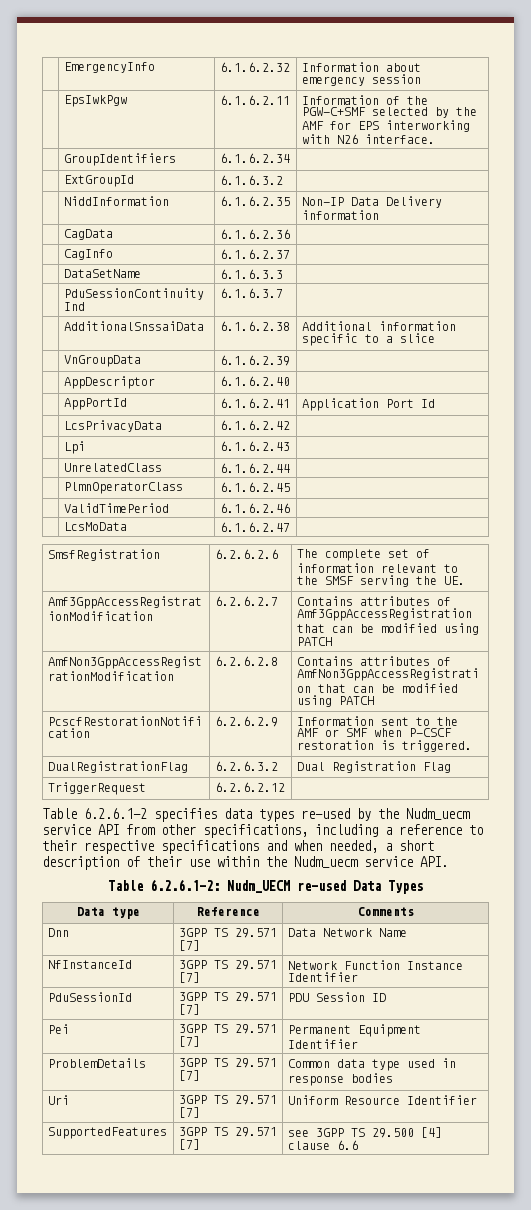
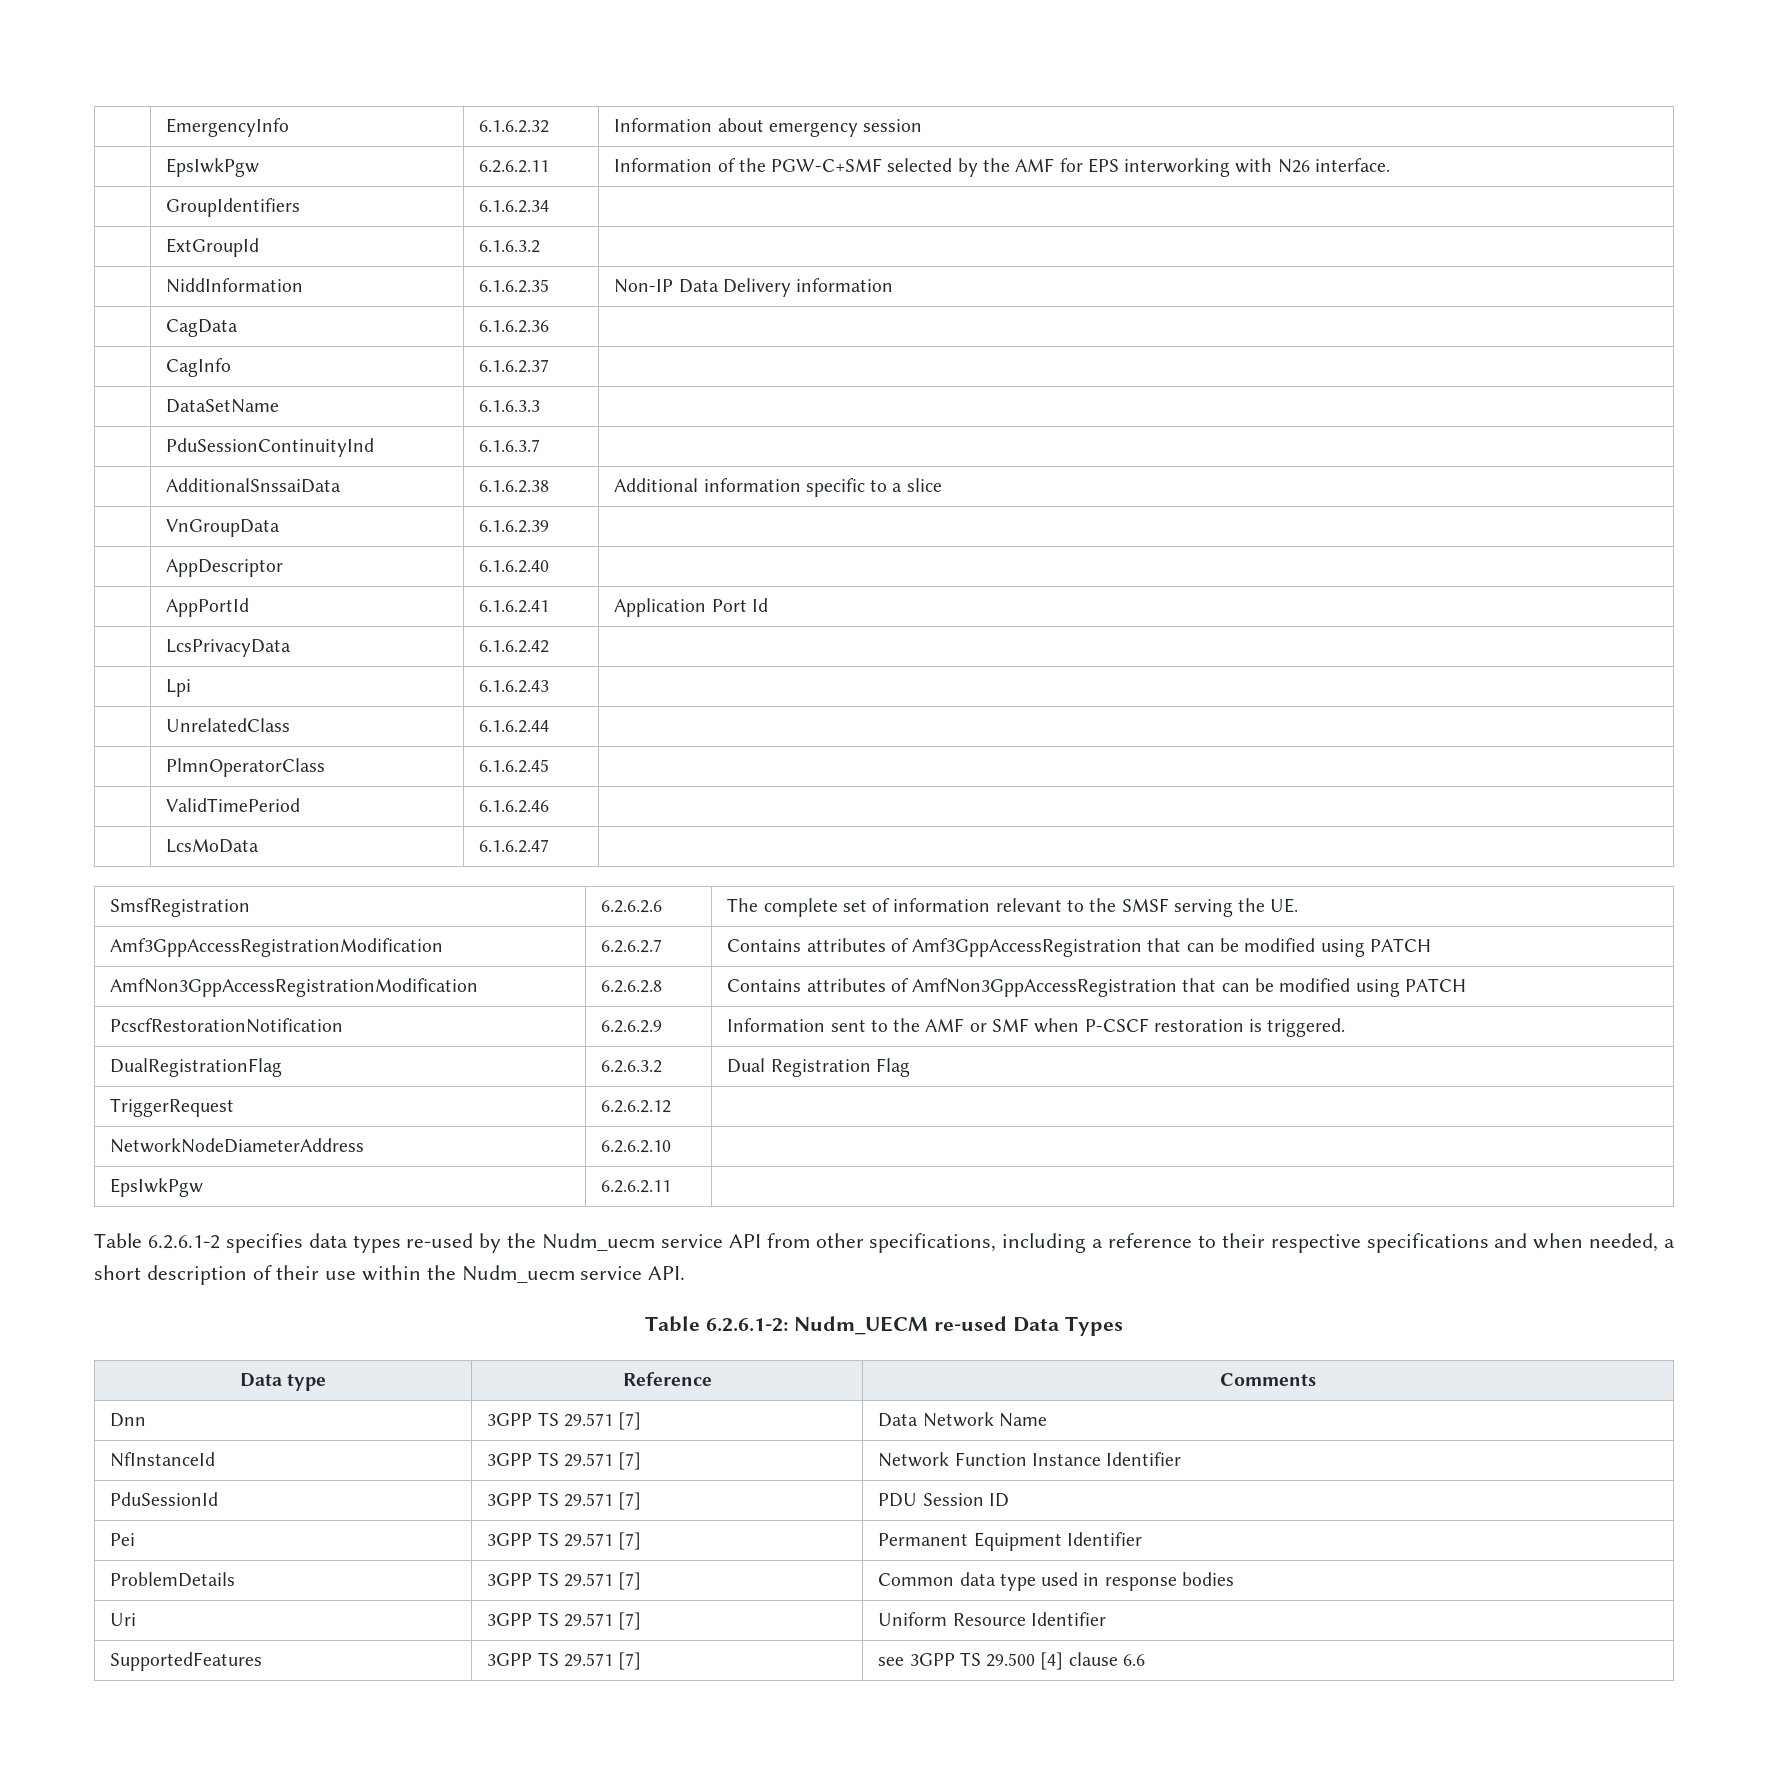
[219,95,290,105] 6.1.6.2.11 -> [479,160,550,173] 6.2.6.2.11
(285, 787) none -> [110,1138,365,1153] [601,1140,672,1153] [110,1178,204,1197] [601,1180,672,1193] // NetworkNodeDiameterAddress | 6.2.6.2.10 | // EpsIwkPgw | 6.2.6.2.11 |

